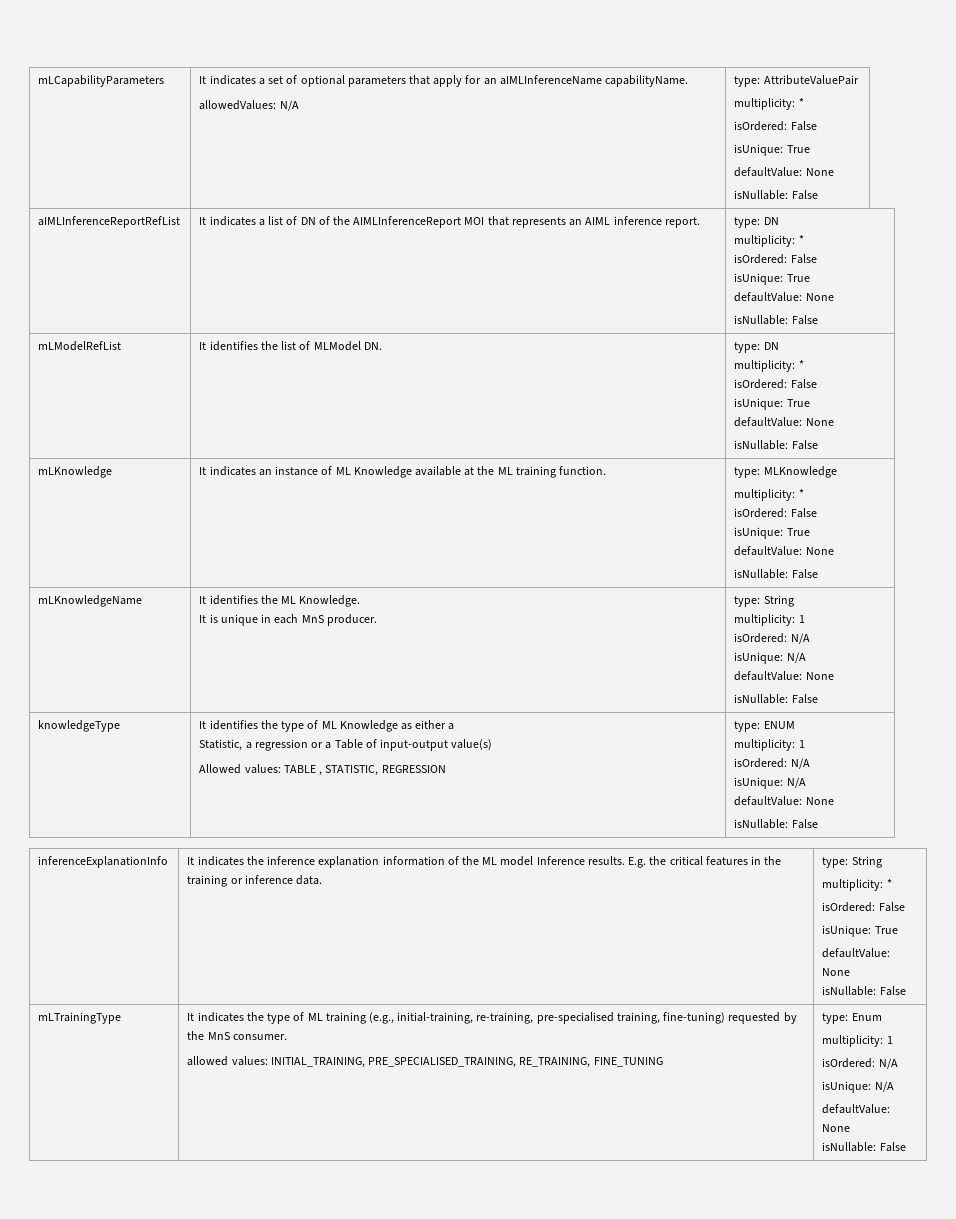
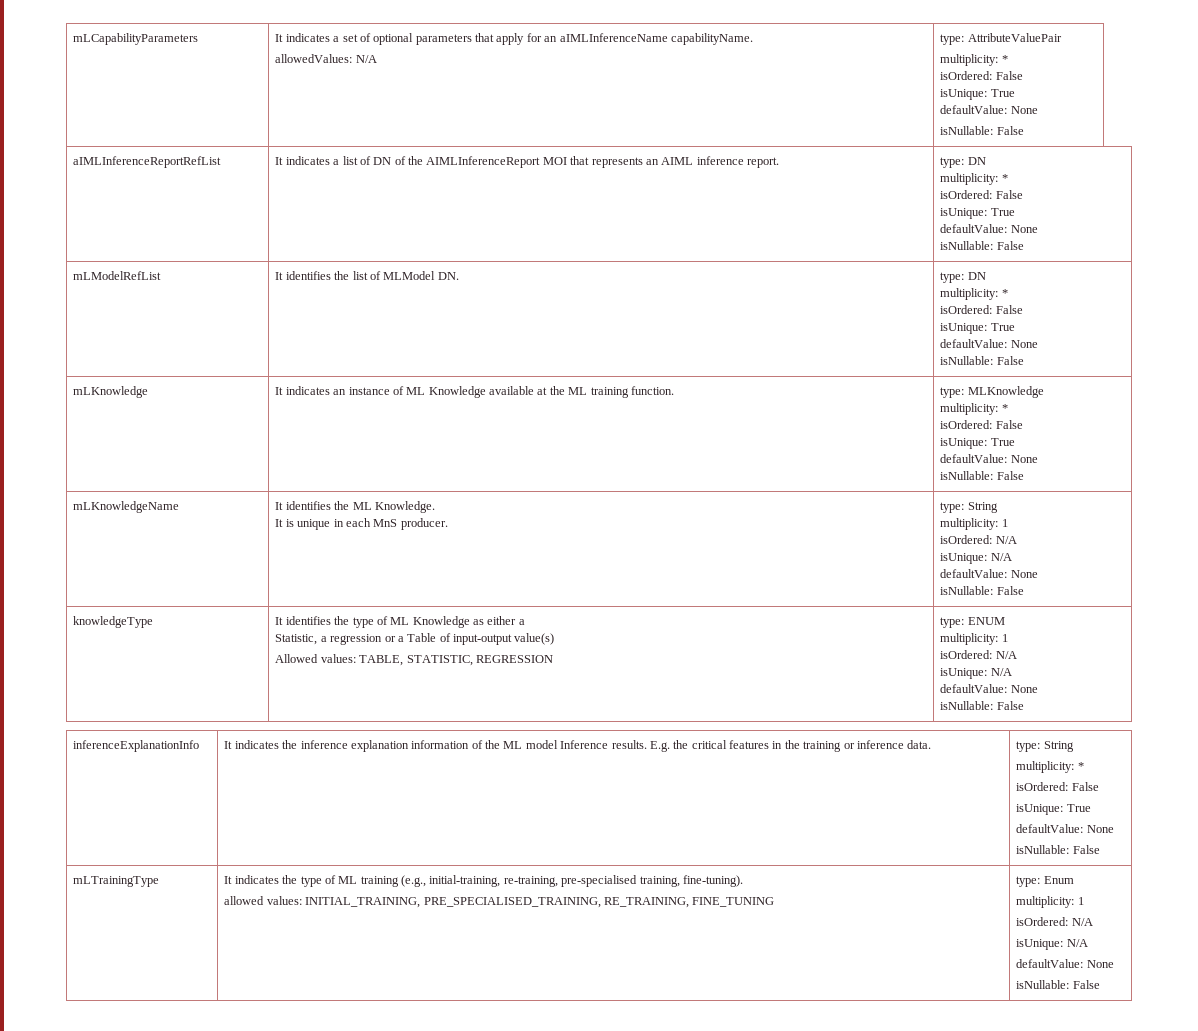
[283,765,323,776] TABLE , -> [359,655,404,666] TABLE,
[663,1012,797,1024] [187,1031,287,1040] fine-tuning) requested by the MnS consumer. -> [682,875,743,887] fine-tuning).

